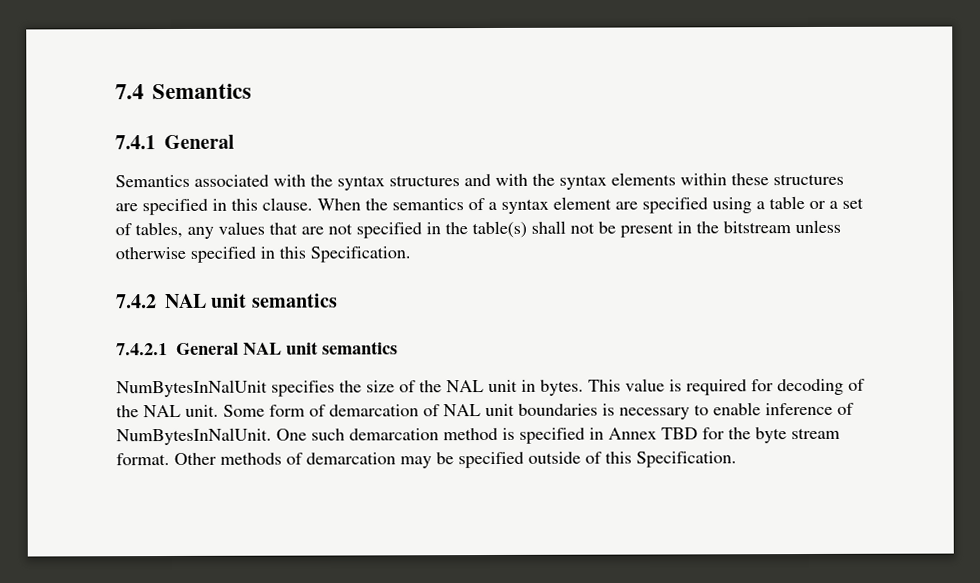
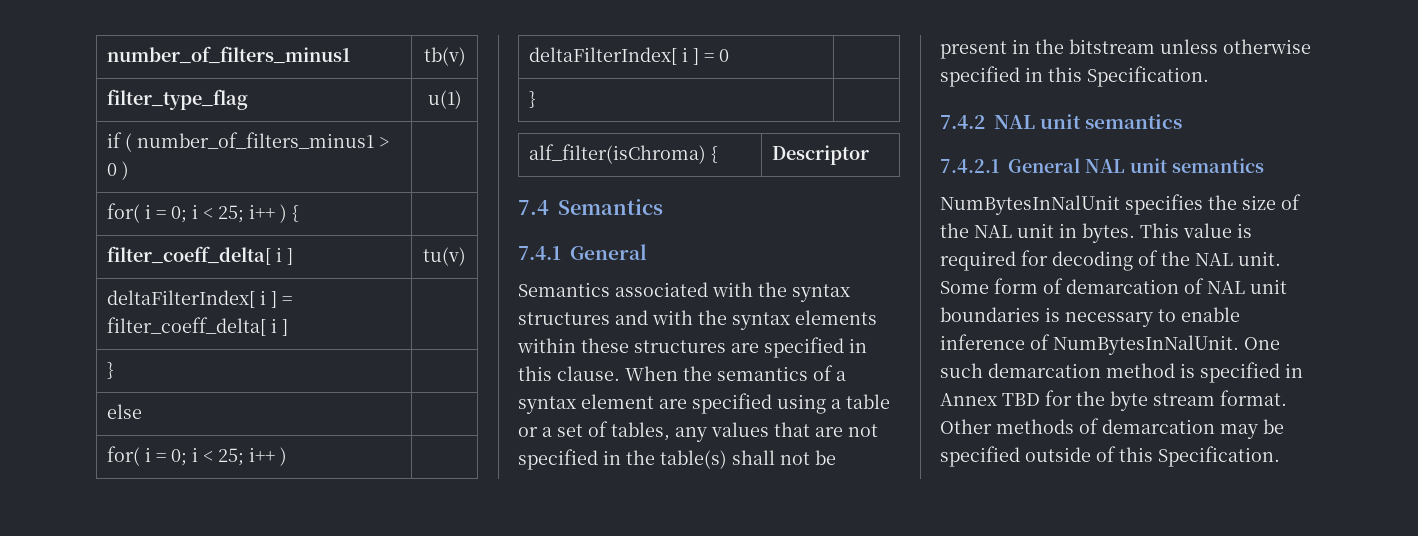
(115, 92) none -> [106,46,350,64] [423,47,466,66] [106,89,248,110] [427,90,462,109] [106,132,389,152] [106,161,129,180] [106,203,299,223] [106,246,293,265] [423,247,466,266] [106,290,292,308] [106,317,288,336] [106,362,114,379] [106,404,142,419] [106,446,287,466] [528,47,729,65] [528,91,536,108] [528,144,718,164] [771,145,869,165] number_of_filters_minus1 | tb(v) // filter_type_flag | u(1) // if ( number_of_filters_minus1 > 0 ) | // for( i = 0; i < 25; i++ ) { | // filter_coeff_delta[ i ] | tu(v) // deltaFilterIndex[ i ] = filter_coeff_delta[ i ] | // } | // else | // for( i = 0; i < 25; i++ ) | // deltaFilterIndex[ i ] = 0 | // } | // alf_filter(isChroma) { | Descriptor //

